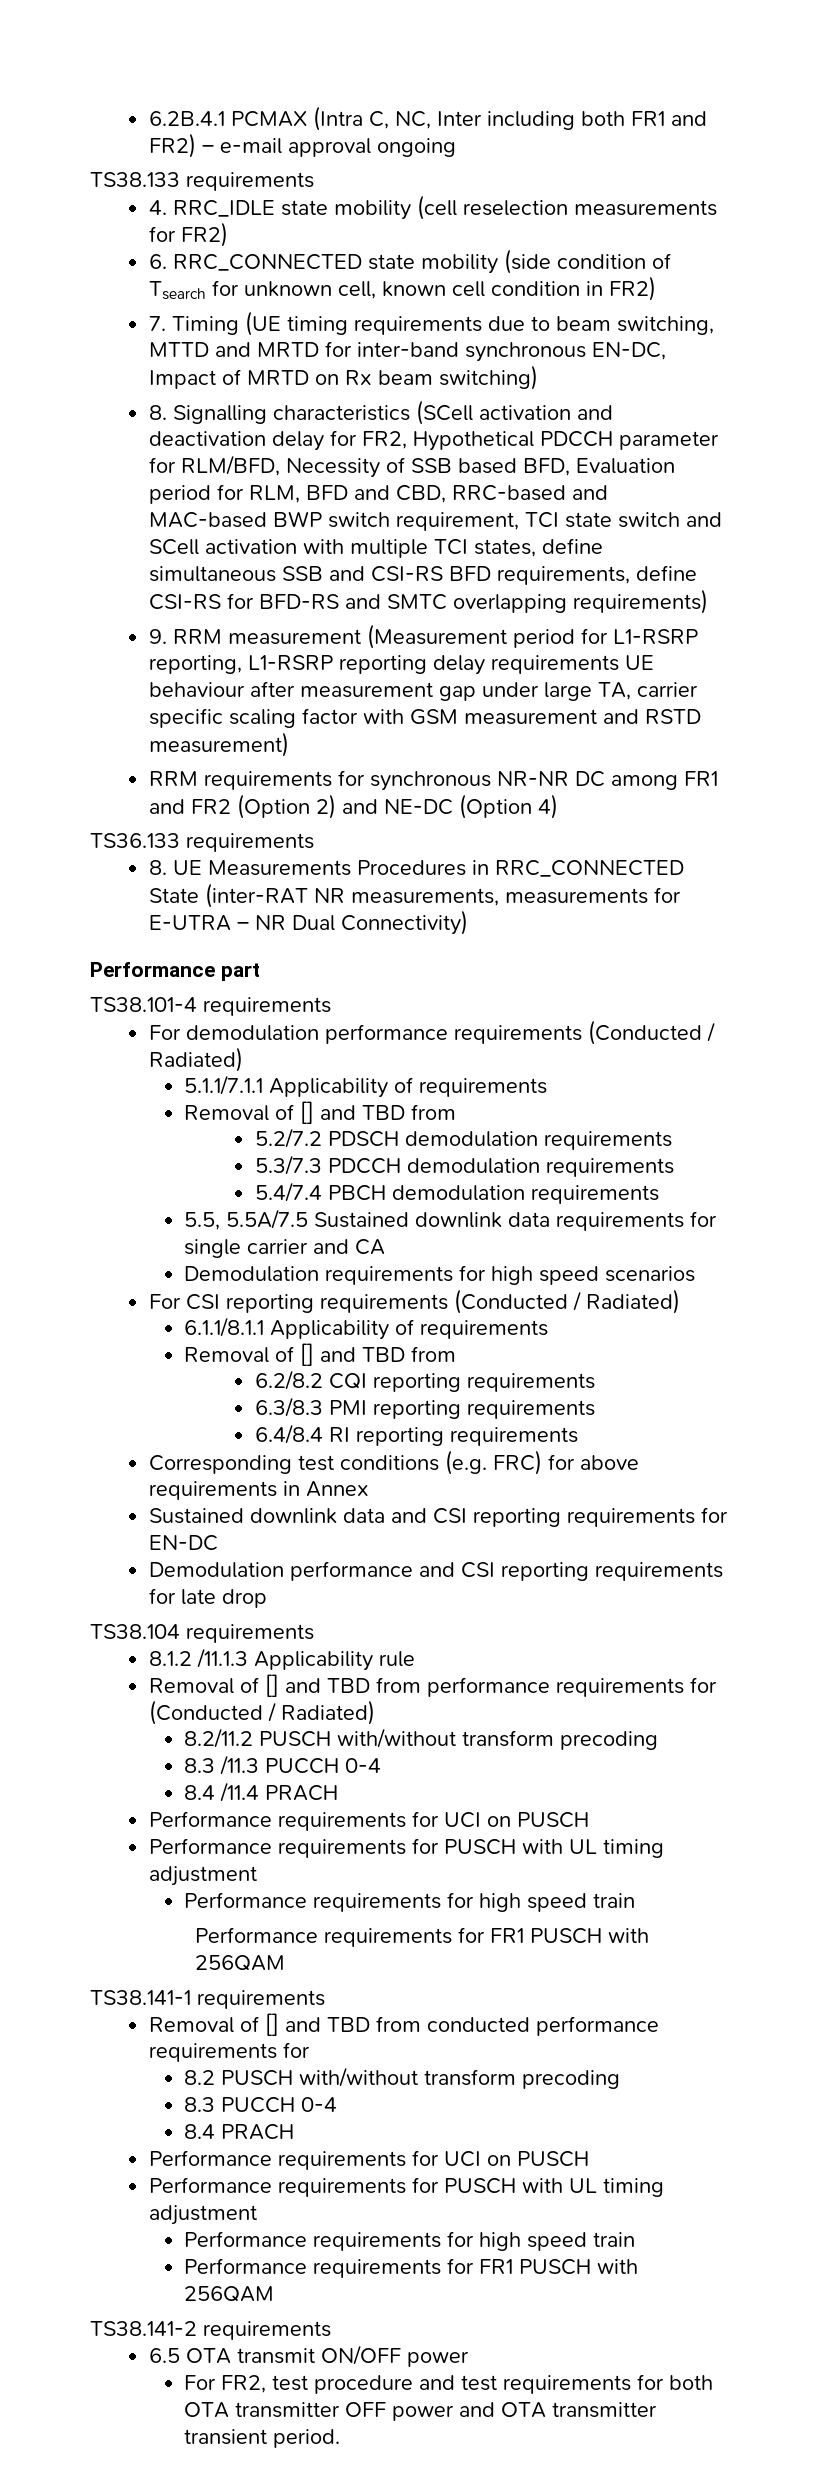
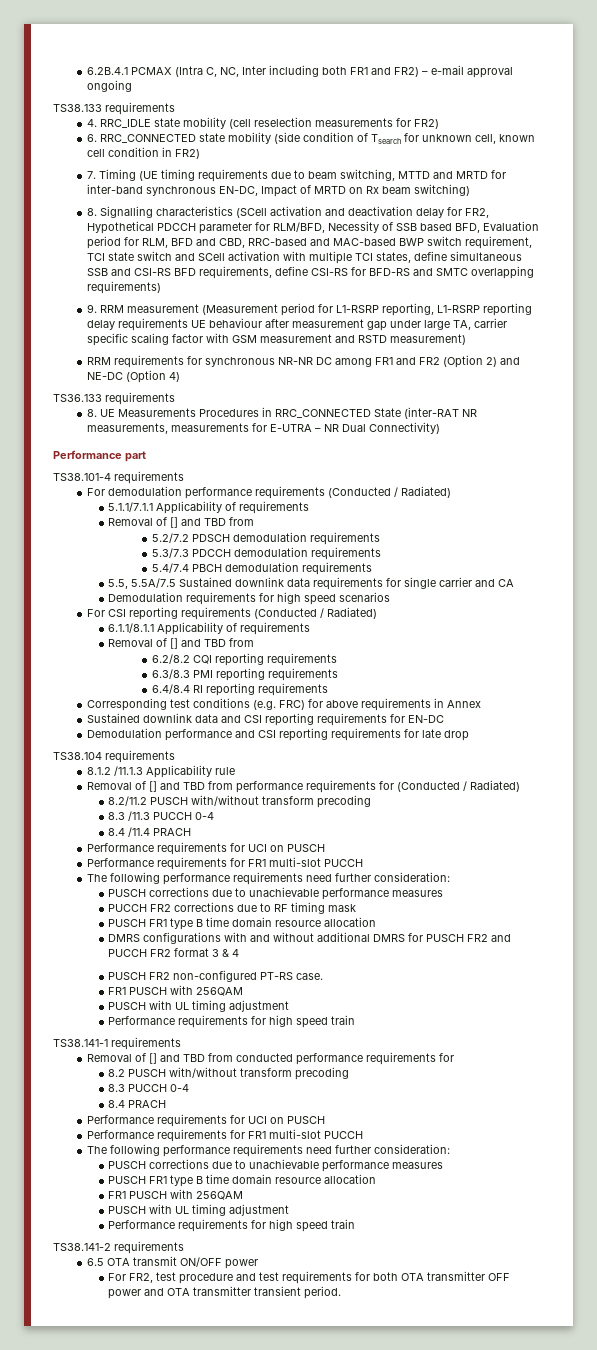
(440, 1846) none -> [247,857,363,867] [86,872,450,885] [108,887,444,900] [108,902,357,914] [108,917,377,930] [108,932,512,944] [108,948,240,957] [108,970,324,982] [108,985,244,996] FR1 multi-slot PUCCH // The following performance requirements need further consideration: // PUSCH corrections due to unachievable performance measures // PUCCH FR2 corrections due to RF timing mask // PUSCH FR1 type B time domain resource allocation // DMRS configurations with and without additional DMRS for PUSCH FR2 and PUCCH FR2 format 3 & 4 // PUSCH FR2 non-configured PT-RS case. // FR1 PUSCH with 256QAM //
[195,1927,650,1947] [195,1955,286,1971] // Performance requirements for FR1 PUSCH with 256QAM -> (356, 1020) none
(440, 2185) none -> [247,1129,363,1139] [86,1144,450,1157] [108,1159,444,1172] [108,1174,377,1187] [108,1189,244,1200] FR1 multi-slot PUCCH // The following performance requirements need further consideration: // PUSCH corrections due to unachievable performance measures // PUSCH FR1 type B time domain resource allocation // FR1 PUSCH with 256QAM //
[184,2258,639,2278] [184,2286,275,2302] // Performance requirements for FR1 PUSCH with 256QAM -> (356, 1224) none

